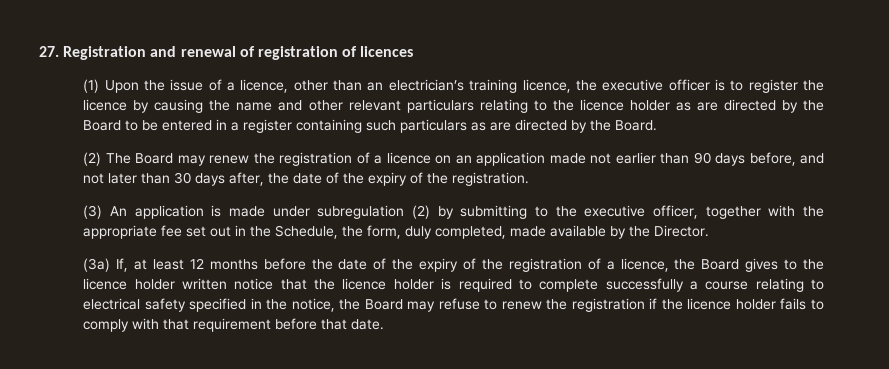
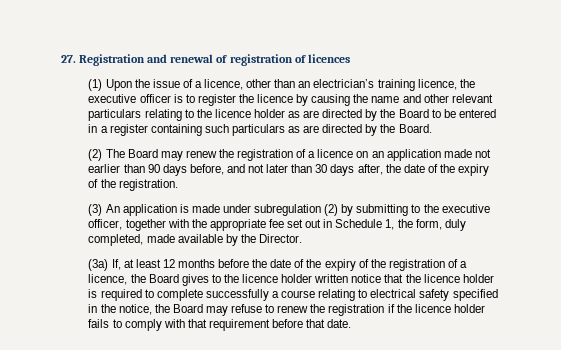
[250,225,339,239] the Schedule, -> [335,219,395,230] Schedule 1,

